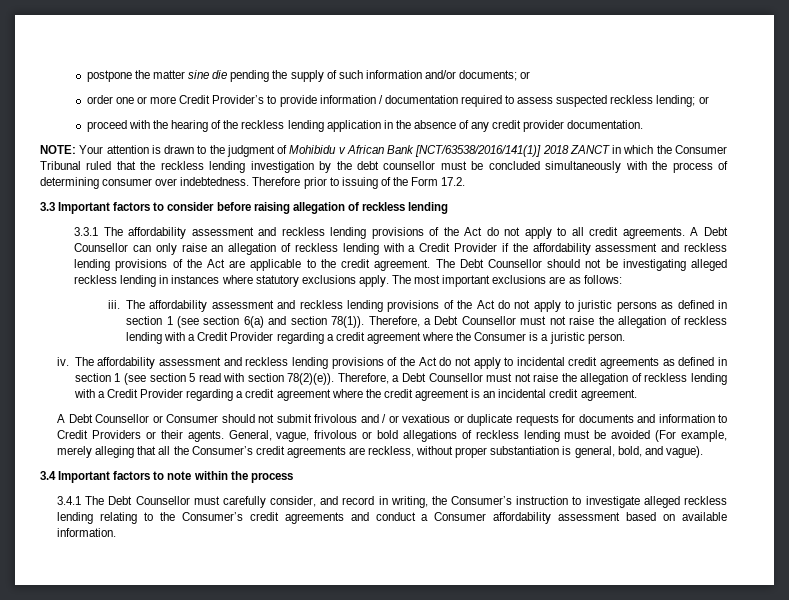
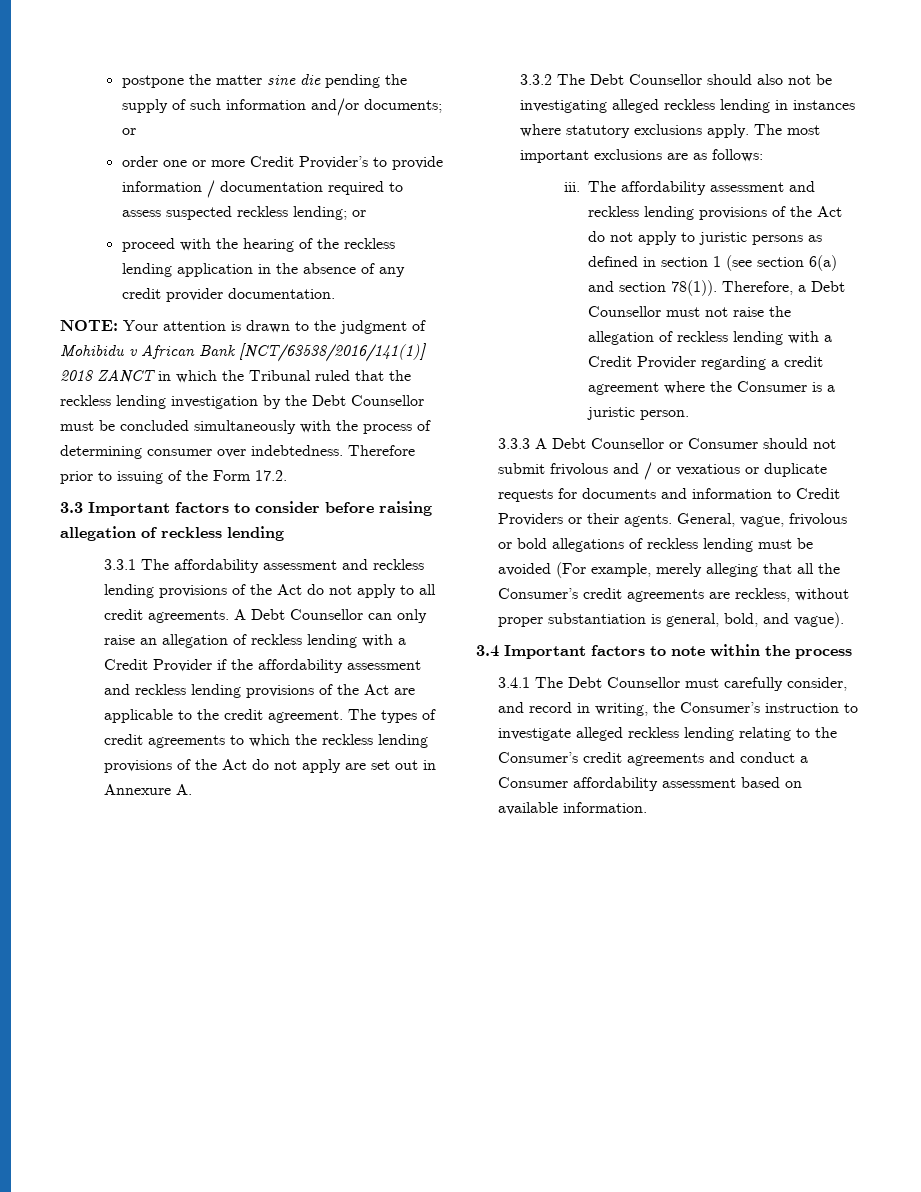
[675,145,728,154] Consumer -> (244, 375) none
[357,161,436,170] debt counsellor -> [312,395,424,406] Debt Counsellor
(455, 263) none -> [381,709,437,723] [104,734,429,748] [104,759,437,773] [104,784,193,795] [520,74,586,85] types of credit agreements to which the reckless lending provisions of the Act do not apply are set out in Annexure A. // 3.3.2 The
(581, 263) none -> [757,74,784,85] also
[57,357,727,369] [74,373,727,385] [73,389,637,401] iv. The affordability assessment and reckless lending provisions of the Act do not apply to incidental credit agreements as defined in section 1 (see section 5 read with section 78(2)(e)). Therefore, a Debt Counsellor must not raise the allegation of reckless lending with a Credit Provider regarding a credit agreement where the credit agreement is an incidental credit agreement. // -> [498,438,531,449] 3.3.3

